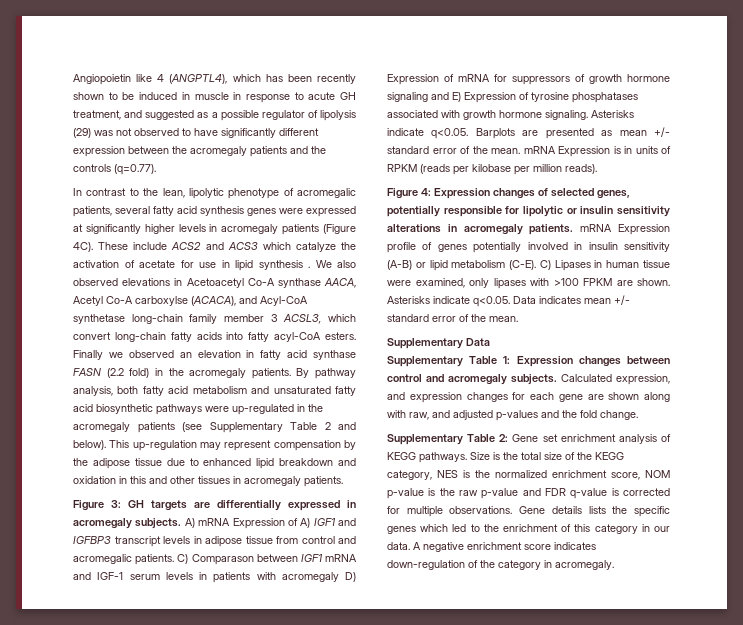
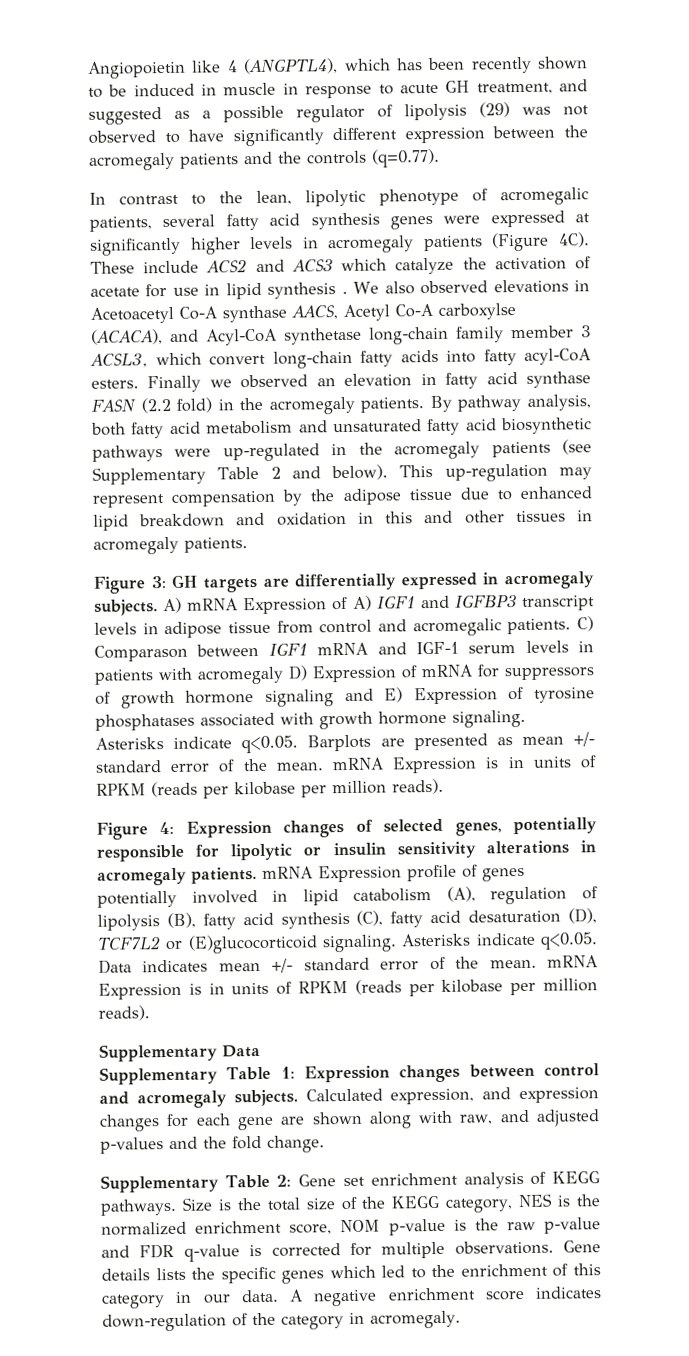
[324,278,356,288] AACA, -> [291,305,338,320] AACS,
[588,242,670,252] [387,260,670,271] [387,278,670,289] insulin sensitivity (A-B) or lipid metabolism (C-E). C) Lipases in human tissue were examined, only lipases with >100 FPKM are shown. -> [302,886,598,906] [97,908,598,931] [97,934,397,954] lipid catabolism (A), regulation of lipolysis (B), fatty acid synthesis (C), fatty acid desaturation (D), TCF7L2 or (E)glucocorticoid signaling.
(518, 319) none -> [547,955,599,968] [98,978,598,1000] [98,1005,150,1021] mRNA Expression is in units of RPKM (reads per kilobase per million reads).

